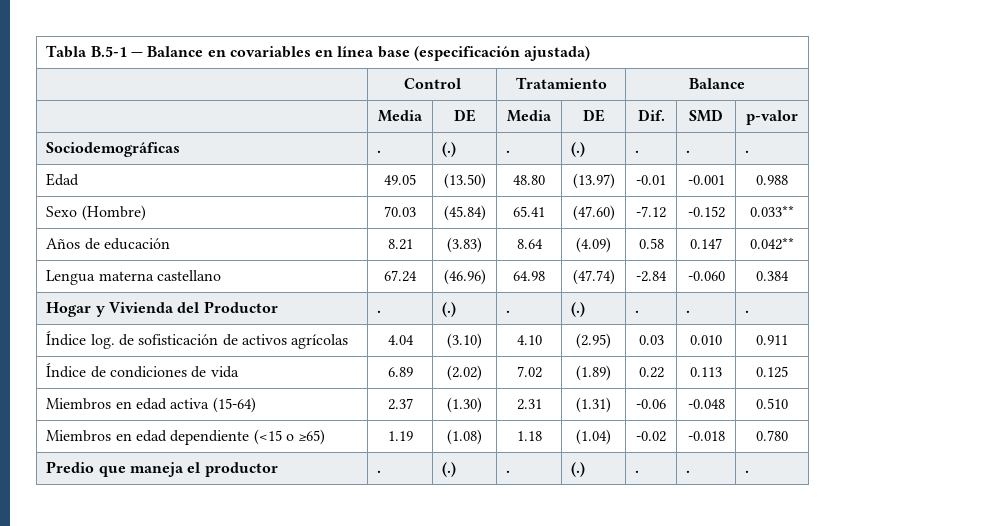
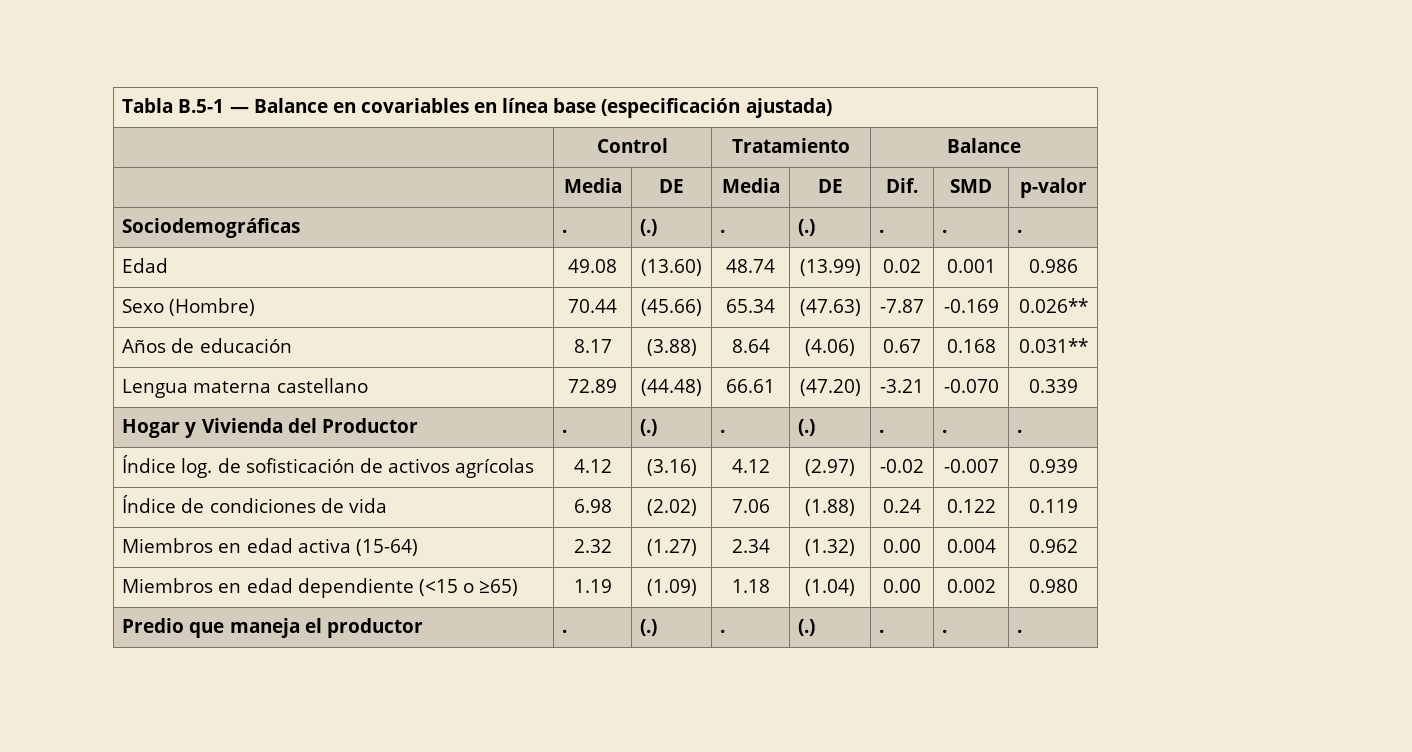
[384,174,416,185] [443,173,486,189] [513,175,545,185] [572,173,615,189] [636,175,666,185] [687,175,725,185] [756,175,788,185] [46,205,146,221] [384,206,416,217] [443,205,486,221] [513,206,545,217] [572,205,615,221] [636,206,666,218] [687,206,725,218] [750,205,794,217] 49.05 | (13.50) | 48.80 | (13.97) | -0.01 | -0.001 | 0.988 // Sexo (Hombre) | 70.03 | (45.84) | 65.41 | (47.60) | -7.12 | -0.152 | 0.033** -> [568,259,617,273] [641,259,702,276] [726,259,775,273] [799,259,861,276] [883,259,921,273] [946,259,996,273] [1028,259,1078,273] [122,298,256,316] [568,299,617,313] [641,299,702,316] [726,299,775,313] [799,299,861,316] [880,299,924,313] [943,299,999,313] [1018,298,1088,313] 49.08 | (13.60) | 48.74 | (13.99) | 0.02 | 0.001 | 0.986 // Sexo (Hombre) | 70.44 | (45.66) | 65.34 | (47.63) | -7.87 | -0.169 | 0.026**
[387,239,413,250] [447,237,482,253] 8.21 | (3.83) -> [573,339,612,353] [646,339,697,356] 8.17 | (3.88)
[576,237,611,253] [638,238,664,249] [690,238,722,249] [750,237,794,250] (4.09) | 0.58 | 0.147 | 0.042** -> [805,339,855,356] [883,339,921,353] [946,339,996,353] [1018,338,1088,353] (4.06) | 0.67 | 0.168 | 0.031**
[384,270,417,282] [443,269,486,285] [513,271,545,281] [572,269,615,285] [636,271,667,282] [687,271,725,281] [756,271,789,281] 67.24 | (46.96) | 64.98 | (47.74) | -2.84 | -0.060 | 0.384 -> [568,379,617,393] [641,379,702,396] [726,379,775,393] [799,379,861,396] [880,379,924,393] [943,379,999,393] [1028,379,1078,393] 72.89 | (44.48) | 66.61 | (47.20) | -3.21 | -0.070 | 0.339
[387,335,414,345] [447,333,482,349] [516,335,542,345] [576,333,611,349] [638,335,664,345] [690,335,722,345] [756,335,788,345] 4.04 | (3.10) | 4.10 | (2.95) | 0.03 | 0.010 | 0.911 -> [573,459,612,473] [646,459,697,476] [731,459,770,473] [805,459,855,476] [880,459,924,473] [943,459,999,473] [1028,459,1078,473] 4.12 | (3.16) | 4.12 | (2.97) | -0.02 | -0.007 | 0.939
[387,367,413,377] 6.89 -> [573,499,612,513] 6.98
[516,366,542,378] [576,365,611,381] [638,367,664,378] [690,367,722,377] [756,366,788,378] 7.02 | (1.89) | 0.22 | 0.113 | 0.125 -> [731,499,770,513] [805,499,855,516] [883,499,921,513] [946,499,996,513] [1028,499,1078,513] 7.06 | (1.88) | 0.24 | 0.122 | 0.119
[387,398,413,410] [447,397,482,413] [516,399,542,410] [576,397,611,413] [636,399,666,409] [687,399,725,409] [756,398,788,409] 2.37 | (1.30) | 2.31 | (1.31) | -0.06 | -0.048 | 0.510 -> [573,539,612,553] [646,539,697,556] [731,539,770,553] [805,539,855,556] [883,539,921,553] [946,539,996,553] [1028,539,1078,553] 2.32 | (1.27) | 2.34 | (1.32) | 0.00 | 0.004 | 0.962
[447,429,482,445] (1.08) -> [646,579,697,596] (1.09)
[636,431,666,442] [687,431,725,441] [756,430,788,441] -0.02 | -0.018 | 0.780 -> [883,579,921,593] [946,579,996,593] [1028,579,1078,593] 0.00 | 0.002 | 0.980

